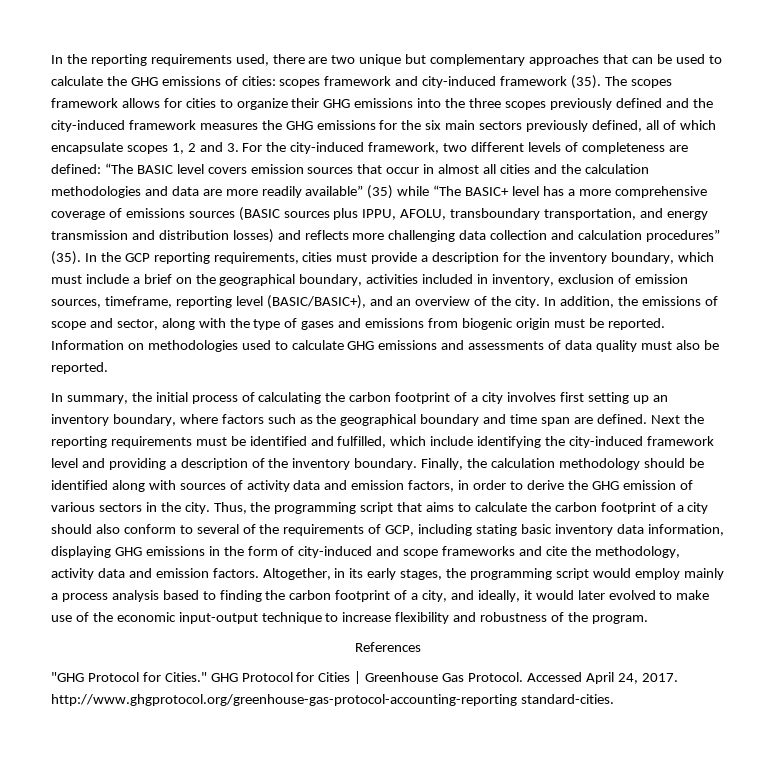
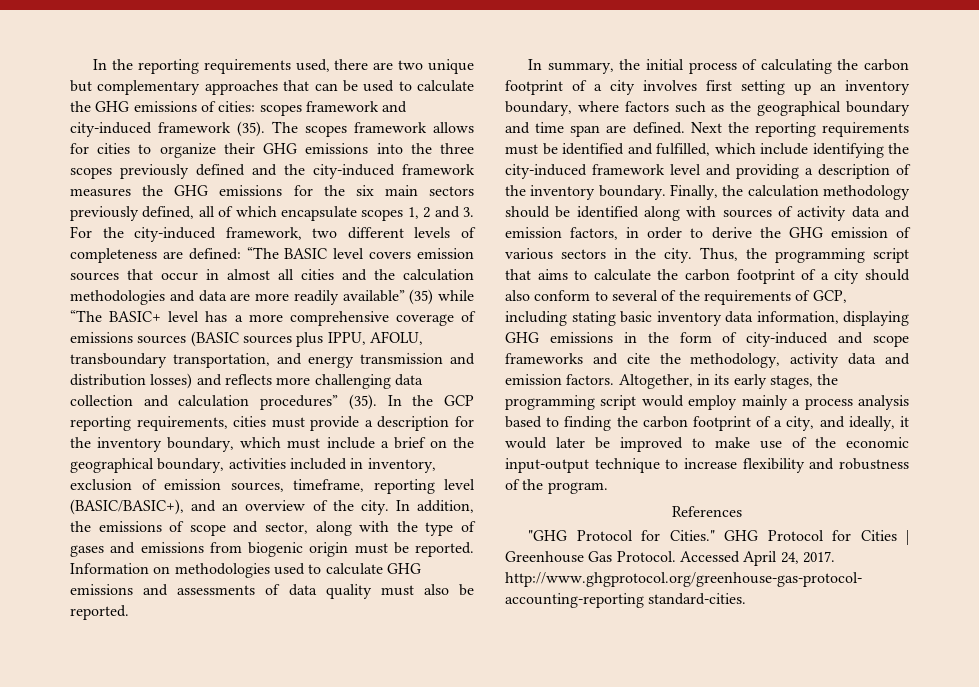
[608,590,656,600] evolved -> [595,437,683,452] be improved

